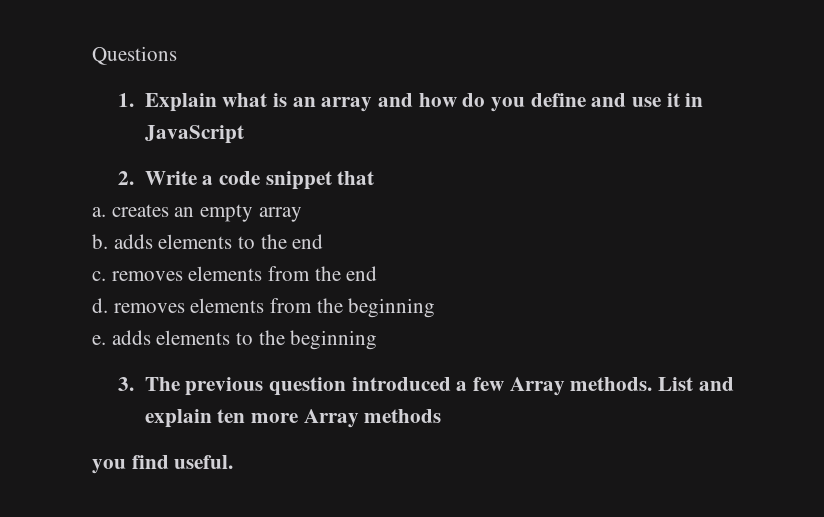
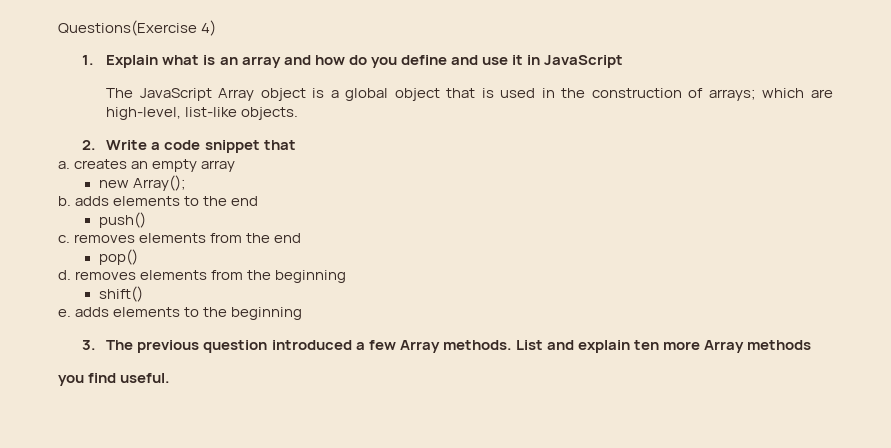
[92,46,177,65] Questions -> [58,20,217,36] Questions(Exercise 4)
(244, 134) none -> [106,88,833,101] [106,107,299,120] // The JavaScript Array object is a global object that is used in the construction of arrays; which are high-level, list-like objects.
(302, 214) none -> [98,175,186,191] // new Array();
(324, 241) none -> [98,212,146,228] // push()
(378, 273) none -> [98,249,138,265] // pop()
(436, 308) none -> [98,286,143,302] // shift()

